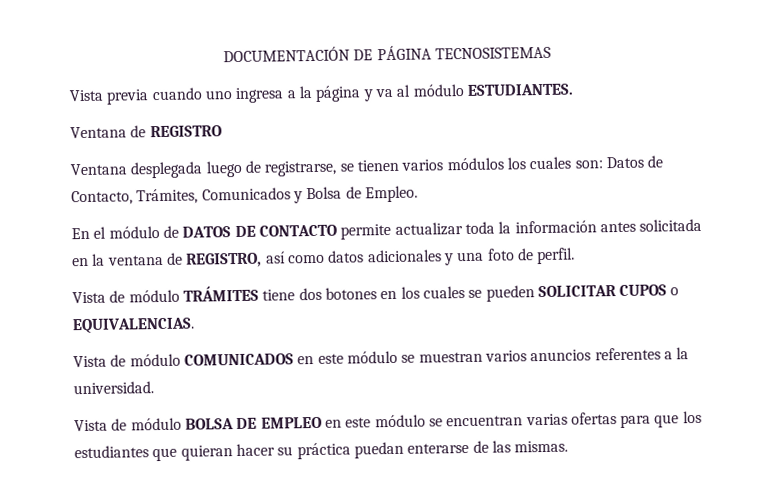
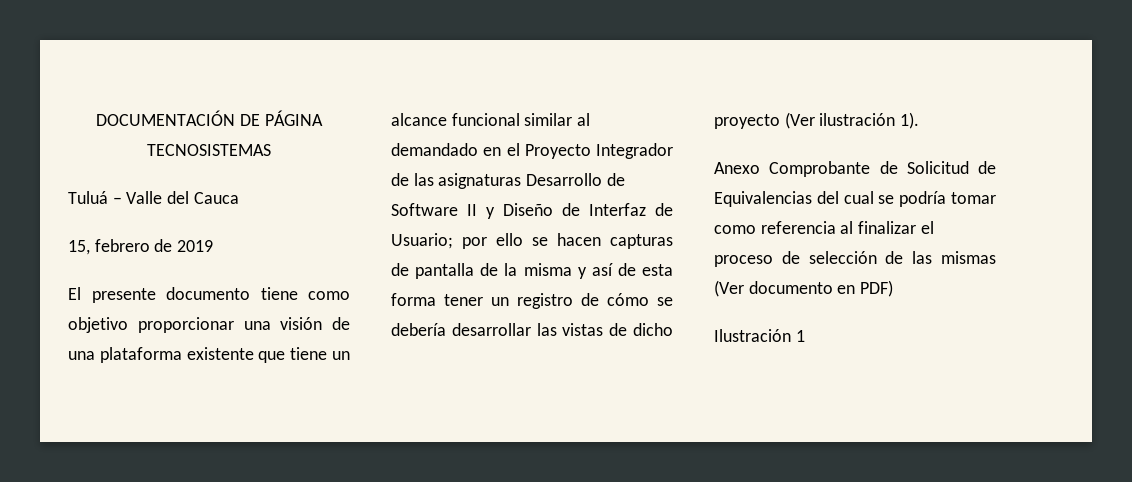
[69,83,573,105] [70,125,222,139] [70,155,664,179] [71,185,418,206] [71,218,703,240] [72,247,576,268] [72,284,680,304] [72,317,195,334] [73,347,690,368] [73,381,154,395] [74,410,702,432] [74,440,569,462] Vista previa cuando uno ingresa a la página y va al módulo ESTUDIANTES. // Ventana de REGISTRO // Ventana desplegada luego de registrarse, se tienen varios módulos los cuales son: Datos de Contacto, Trámites, Comunicados y Bolsa de Empleo. // En el módulo de DATOS DE CONTACTO permite actualizar toda la información antes solicitada en la ventana de REGISTRO, así como datos adicionales y una foto de perfil. // Vista de módulo TRÁMITES tiene dos botones en los cuales se pueden SOLICITAR CUPOS o EQUIVALENCIAS. // Vista de módulo COMUNICADOS en este módulo se muestran varios anuncios referentes a la universidad. // Vista de módulo BOLSA DE EMPLEO en este módulo se encuentran varias ofertas para que los estudiantes que quieran hacer su práctica puedan enterarse de las mismas. -> [68,191,239,204] [68,239,214,255] [68,287,350,303] [68,317,350,333] [68,347,351,363] [391,113,591,126] [391,143,673,159] [391,173,625,189] [391,203,673,219] [391,233,673,249] [391,263,673,279] [391,293,673,309] [391,323,673,336] [714,112,920,129] [714,161,996,177] [714,191,996,207] [714,221,934,234] [714,251,996,267] [714,280,894,297] [714,329,805,342] Tuluá – Valle del Cauca // 15, febrero de 2019 // El presente documento tiene como objetivo proporcionar una visión de una plataforma existente que tiene un alcance funcional similar al demandado en el Proyecto Integrador de las asignaturas Desarrollo de Software II y Diseño de Interfaz de Usuario; por ello se hacen capturas de pantalla de la misma y así de esta forma tener un registro de cómo se debería desarrollar las vistas de dicho proyecto (Ver ilustración 1). // Anexo Comprobante de Solicitud de Equivalencias del cual se podría tomar como referencia al finalizar el proceso de selección de las mismas (Ver documento en PDF) // Ilustración 1

